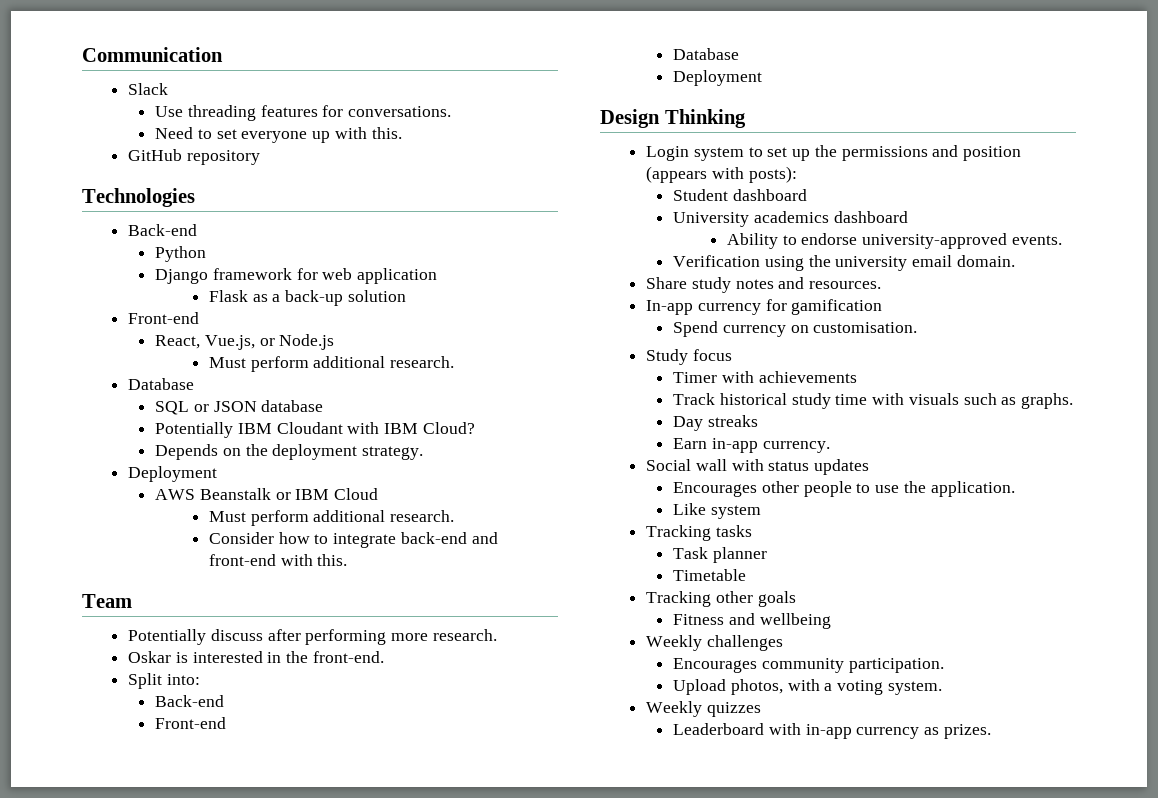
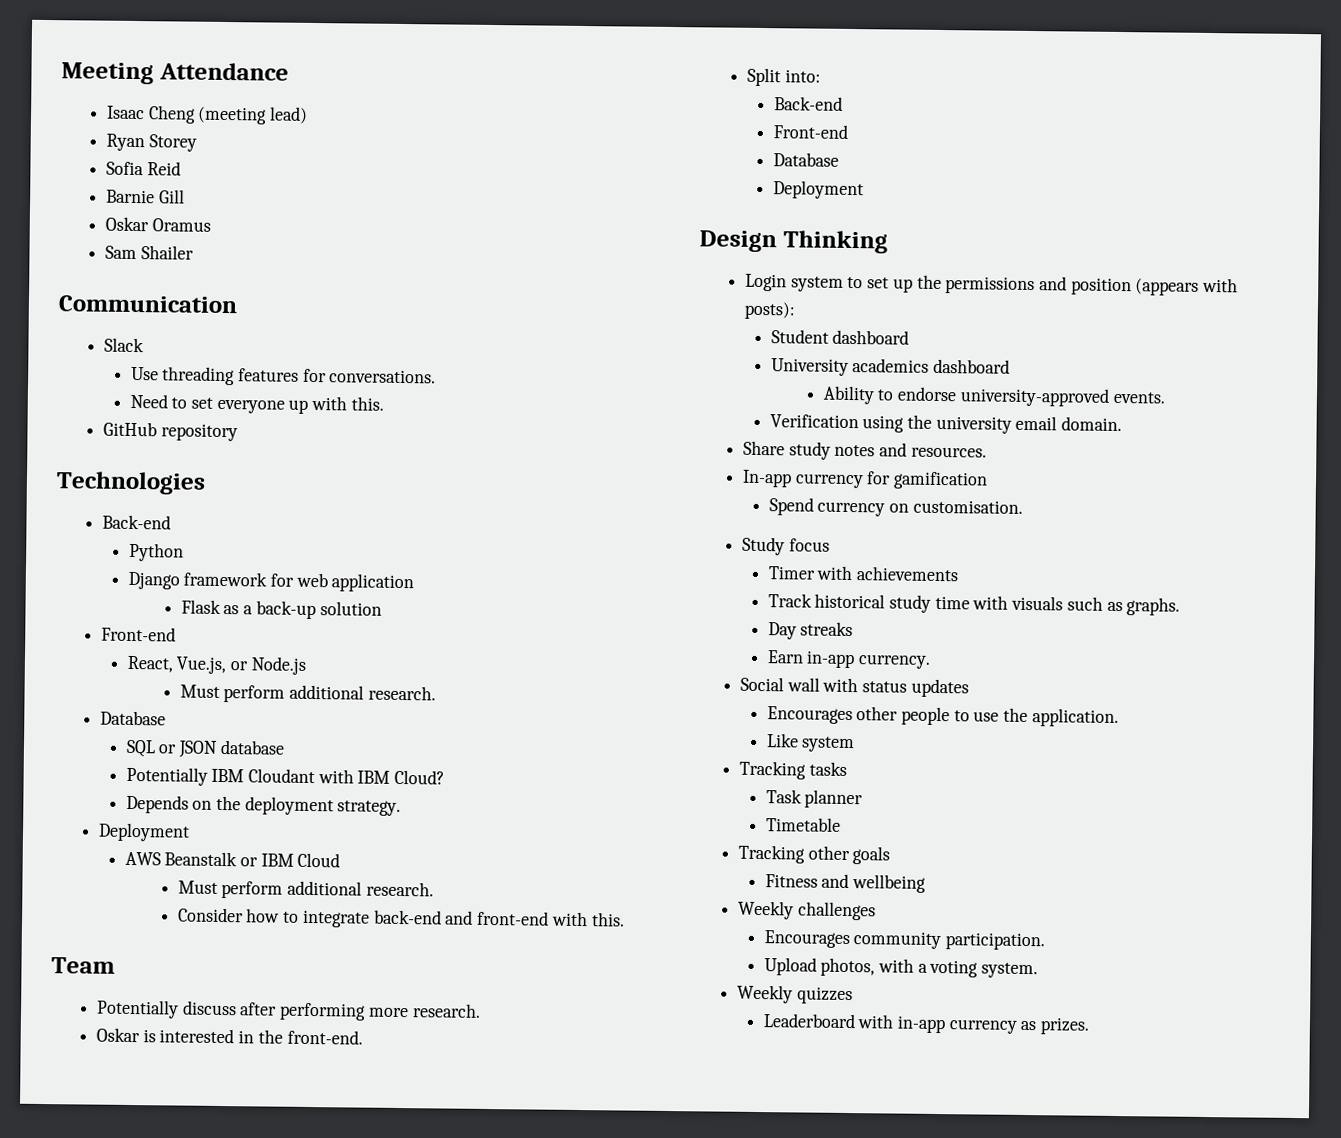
(82, 54) none -> [61,62,289,85] [105,105,309,125] [105,133,197,152] [105,161,181,176] [105,189,185,204] [104,216,211,232] [104,245,194,260] Meeting Attendance // Isaac Cheng (meeting lead) // Ryan Storey // Sofia Reid // Barnie Gill // Oskar Oramus // Sam Shailer //

